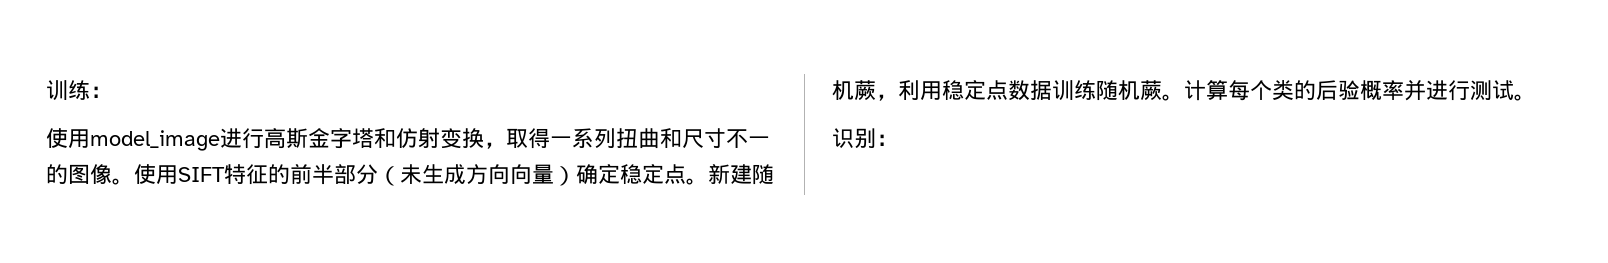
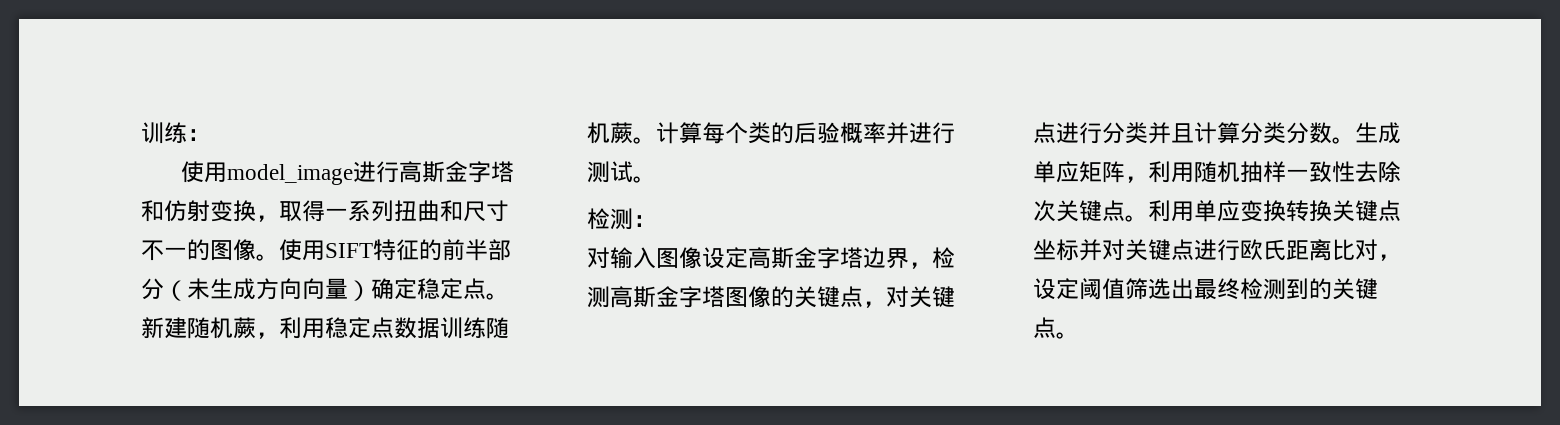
[832,128,898,149] 识别： -> [587,208,656,230] [587,247,955,269] [587,286,955,308] [1033,122,1401,144] [1033,161,1401,183] [1033,200,1401,222] [1033,239,1401,261] [1033,278,1378,300] [1033,317,1079,339] 检测： // 对输入图像设定高斯金字塔边界，检测高斯金字塔图像的关键点，对关键点进行分类并且计算分类分数。生成单应矩阵，利用随机抽样一致性去除次关键点。利用单应变换转换关键点坐标并对关键点进行欧氏距离比对，设定阈值筛选出最终检测到的关键点。

